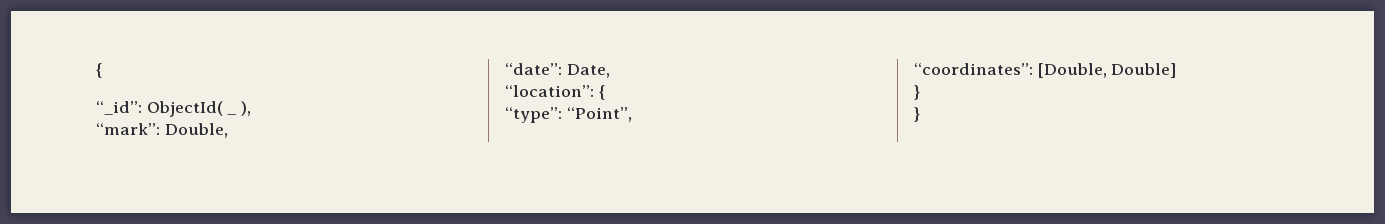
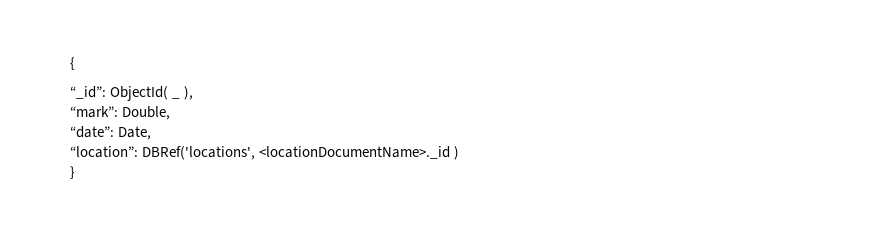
[598,85,605,100] [505,107,632,123] [914,63,1177,78] [914,85,920,100] [914,107,920,122] { // “type”: “Point”, // “coordinates”: [Double, Double] // } // } -> [142,146,460,160] [70,166,75,179] DBRef('locations', <locationDocumentName>._id ) // }

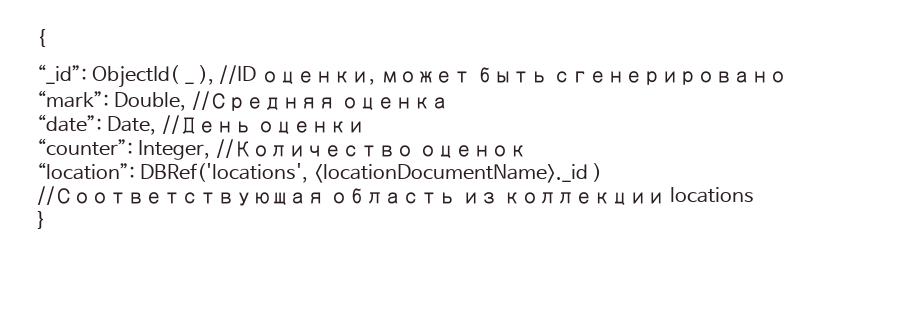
(194, 93) none -> [219,65,788,85] //ID оценки, может быть сгенерировано
(171, 113) none -> [191,91,449,111] //Средняя оценка
(152, 133) none -> [161,115,365,135] [37,138,527,160] //День оценки // “counter”: Integer, //Количество оценок
(460, 153) none -> [37,186,755,206] //Соответствующая область из коллекции locations

